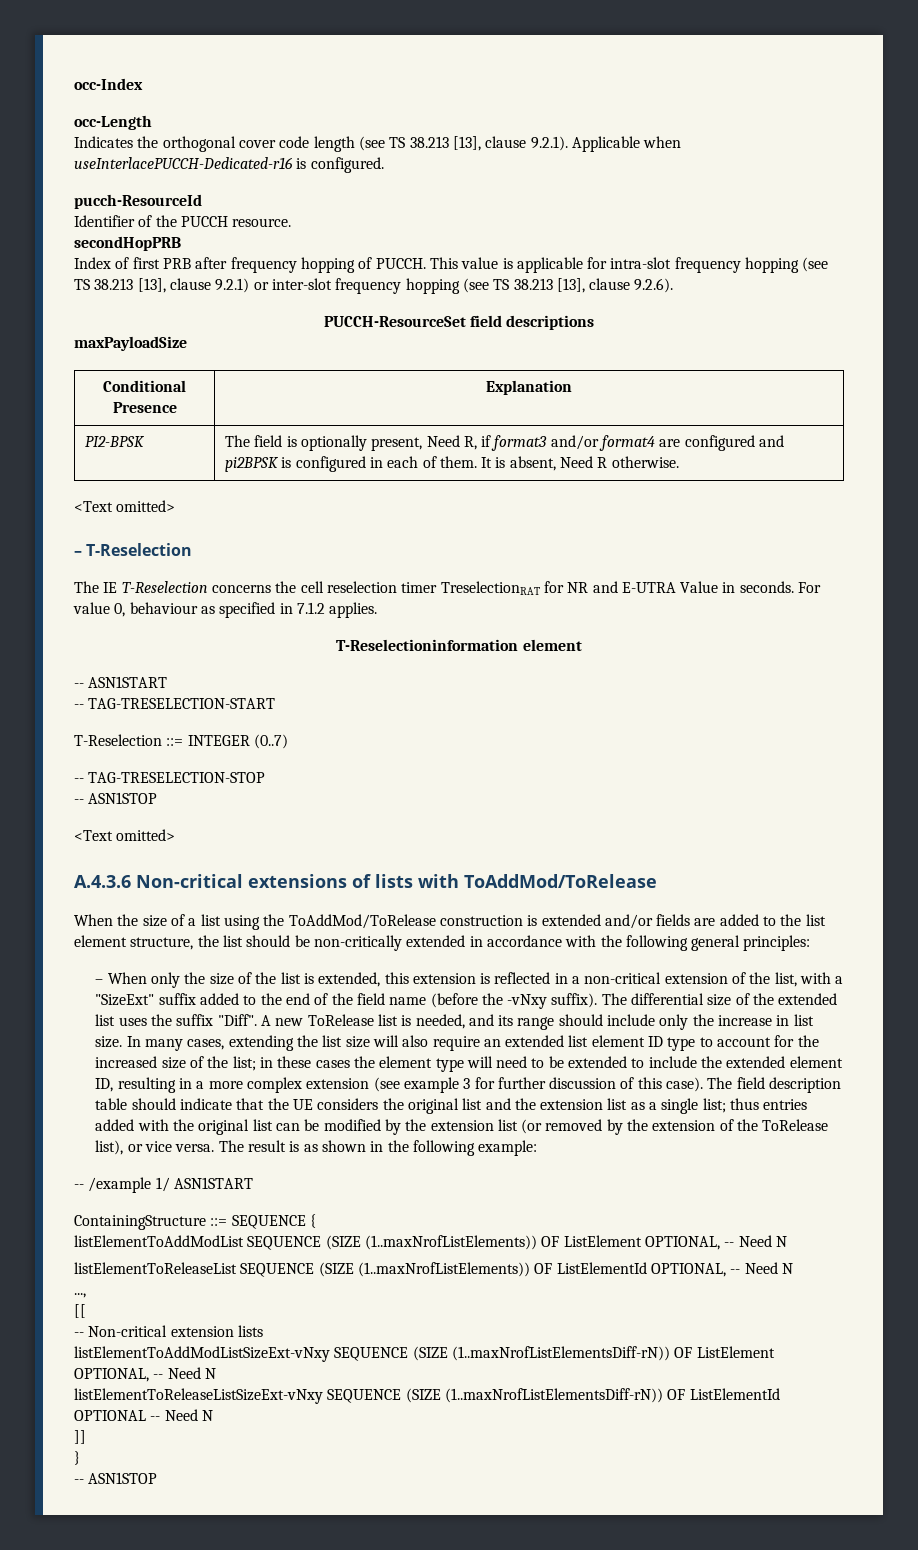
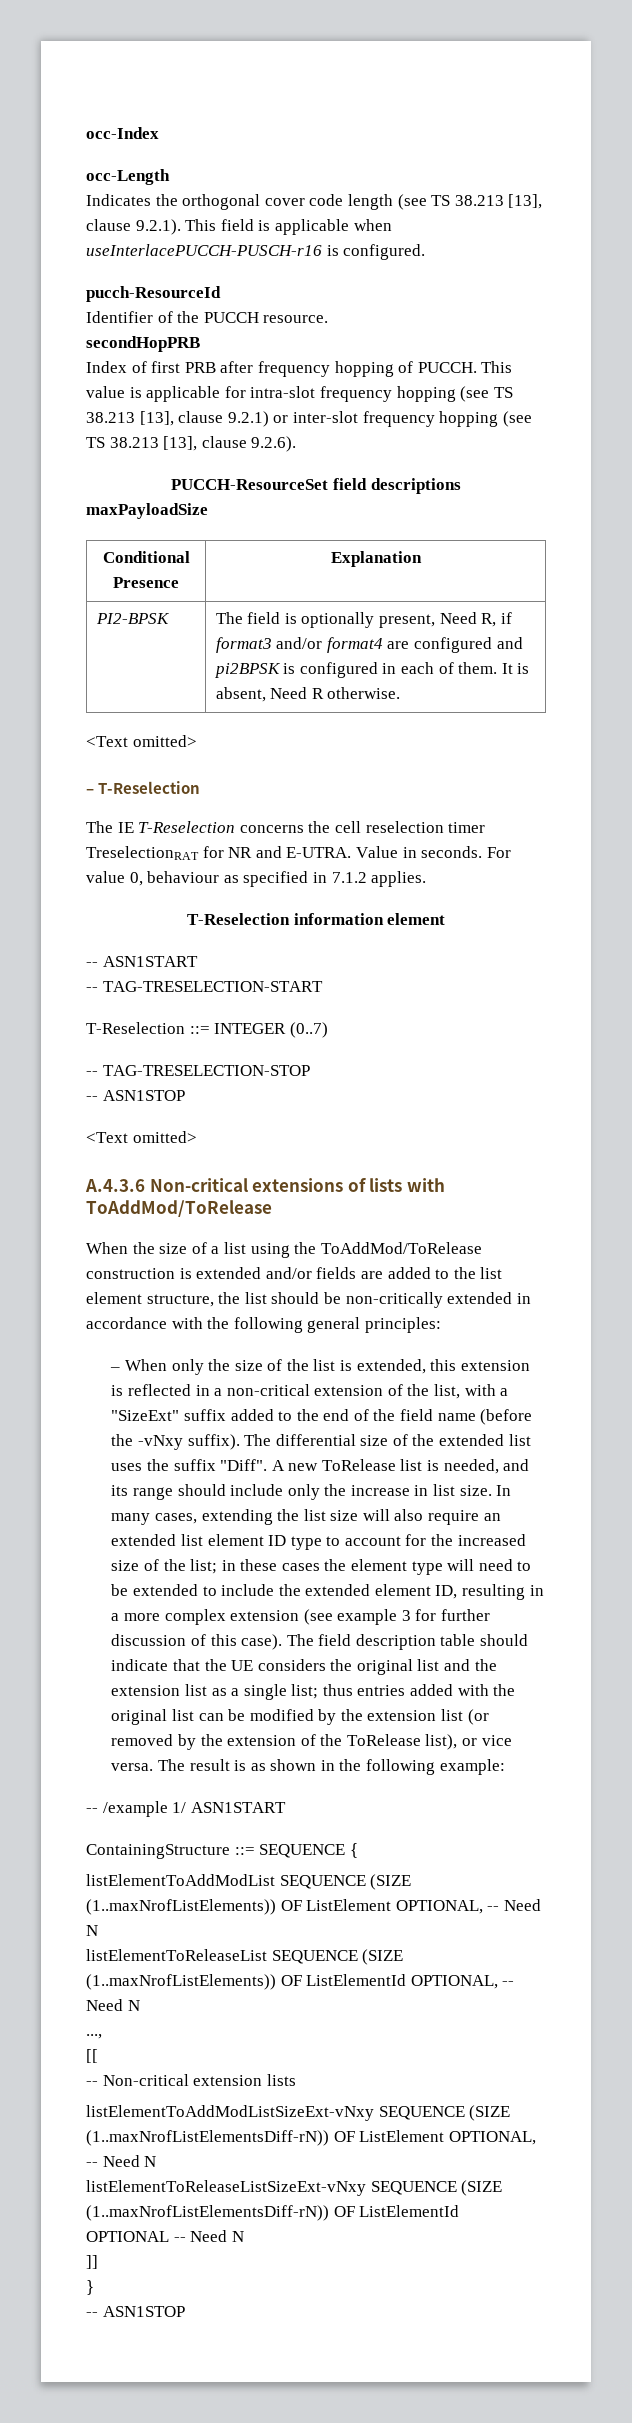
[571,136,682,152] [74,157,293,169] Applicable when useInterlacePUCCH-Dedicated-r16 -> [185,219,392,235] [86,244,322,256] This field is applicable when useInterlacePUCCH-PUSCH-r16
[621,582,676,593] E-UTRA -> [286,847,352,858] E-UTRA.
[336,639,519,651] T-Reselectioninformation -> [186,913,384,925] T-Reselection information

